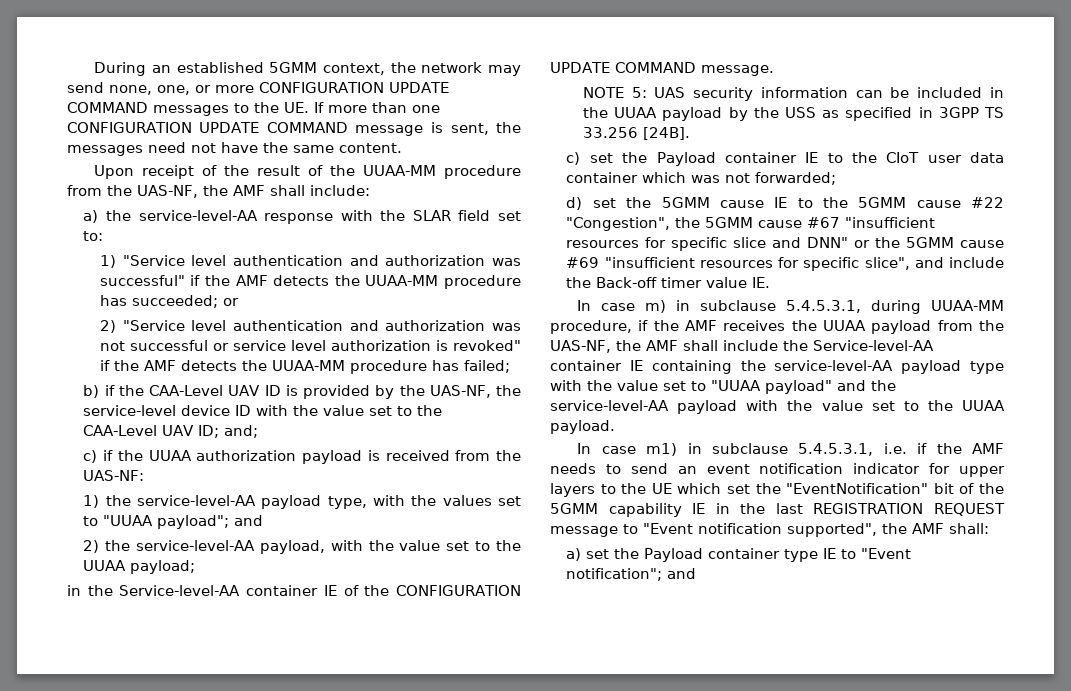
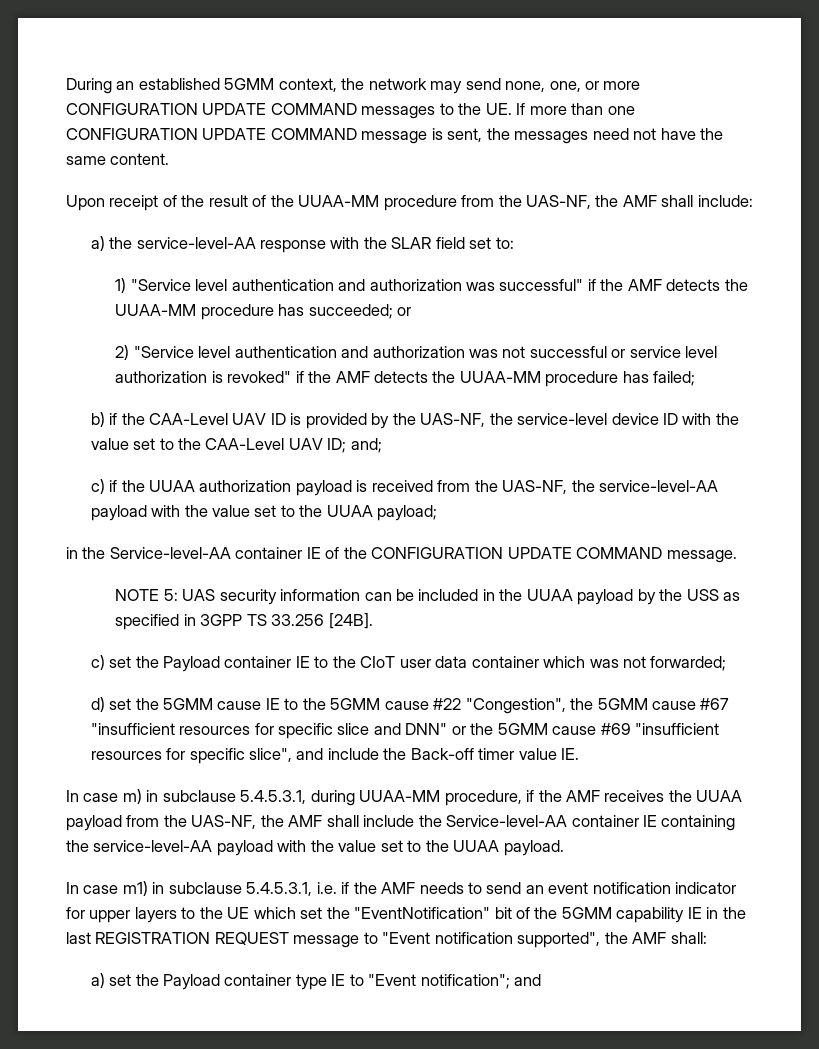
[83,470,145,481] [83,495,521,509] [83,515,264,529] [83,540,325,554] UAS-NF: // 1) the service-level-AA payload type, with the values set to "UUAA payload"; and // 2) the service-level-AA payload, -> [502,480,719,494] [90,505,147,521] UAS-NF, the service-level-AA payload
[970,361,1004,374] [550,380,896,394] [550,400,738,414] type with the value set to "UUAA payload" and the service-level-AA payload -> (273, 848) none

